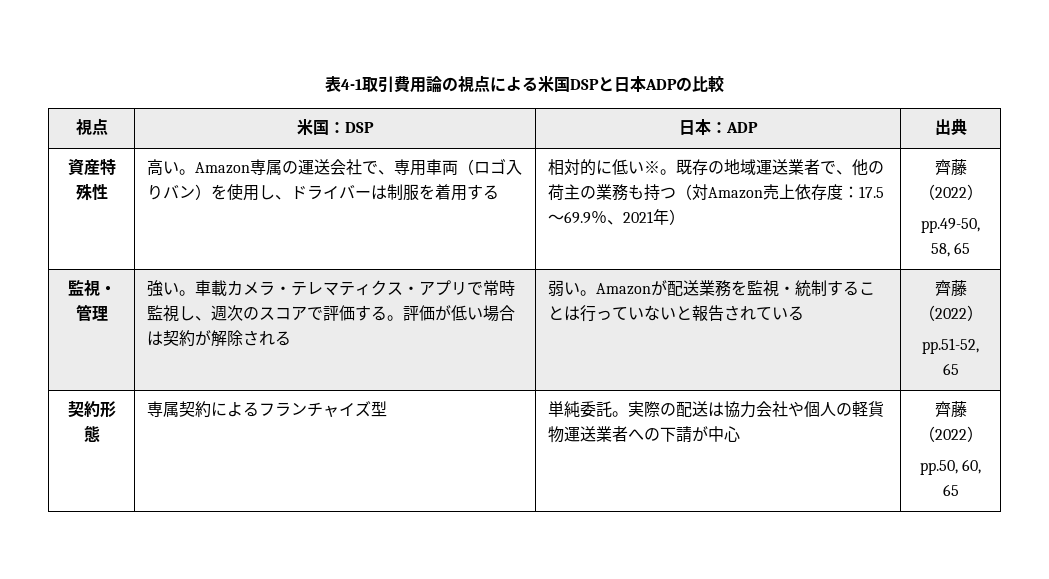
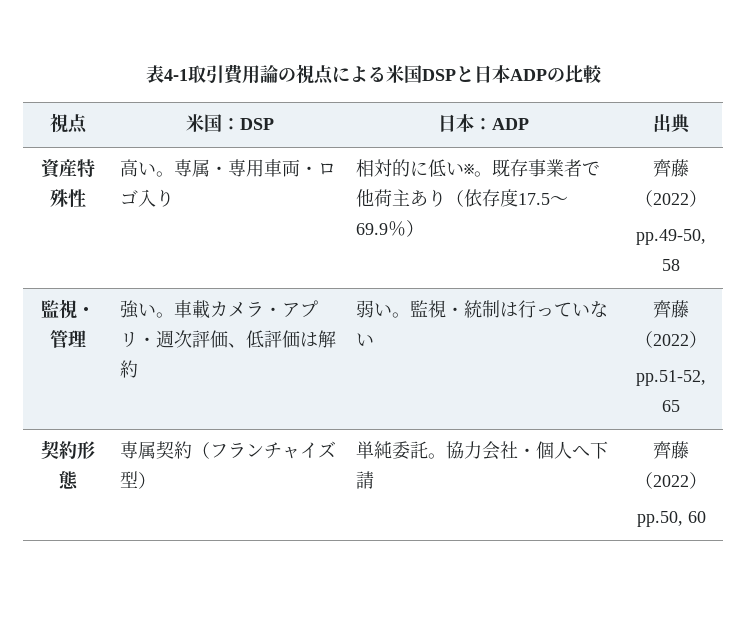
[194,159,394,175] Amazon専属の運送会社で、 -> [174,159,229,177] 専属・
[457,159,474,175] （ -> [300,166,319,175] ・
[162,184,499,201] バン）を使用し、ドライバーは制服を着用する -> (175, 198) none
[707,159,884,176] [547,184,859,201] の地域運送業者で、他の荷主の業務も持つ（対Amazon売上依存度： -> [528,159,601,177] [356,189,519,207] 事業者で他荷主あり（依存度
[606,209,669,225] 、2021年 -> (407, 228) none
[930,242,971,257] 58, 65 -> [662,259,680,271] 58
[290,280,515,296] [146,305,515,322] [146,330,291,347] [547,280,747,297] テレマティクス・アプリで常時監視し、週次のスコアで評価する。評価が低い場合は契約が解除される | 弱い。Amazonが配送業務を -> [282,300,319,318] [120,330,337,348] [120,360,139,378] [356,300,411,318] アプリ・週次評価、低評価は解約 | 弱い。
[826,280,875,296] [547,306,564,320] すること -> (501, 309) none
[675,305,804,321] と報告されている -> (375, 340) none
[210,402,259,417] による -> [192,442,211,459] （
(387, 409) none -> [138,472,157,489] ）
[627,401,884,418] [547,426,660,443] 実際の配送は協力会社や個人の軽貨物運送業者への -> [446,441,591,460] 協力会社・個人へ
[691,426,740,442] が中心 -> (375, 480) none
[962,459,982,474] [942,484,959,496] 60, 65 -> [687,511,706,523] 60

